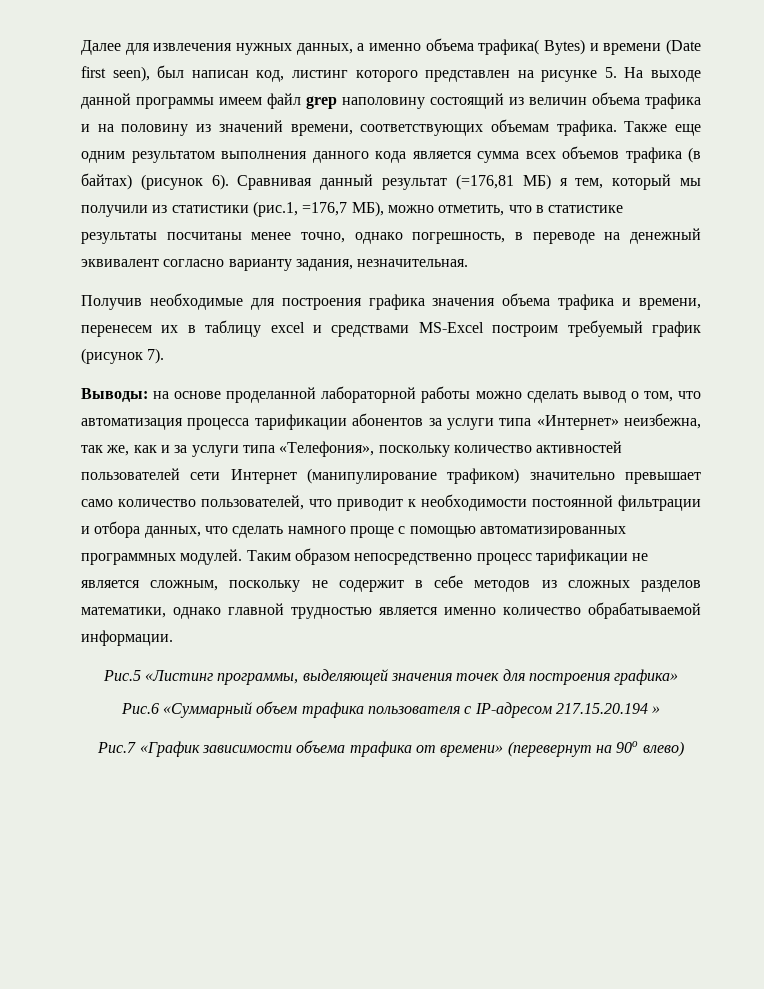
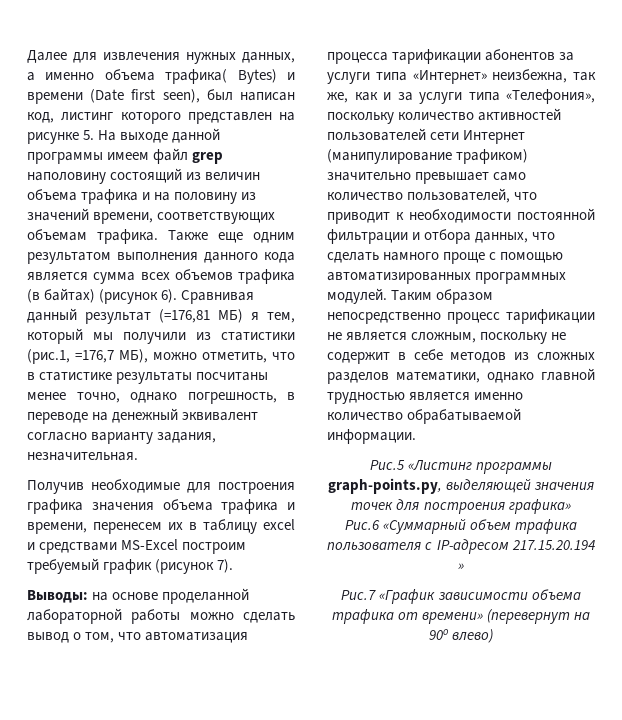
[217,673,299,685] программы, -> [476,462,553,474] [327,478,442,494] программы graph-points.py,

